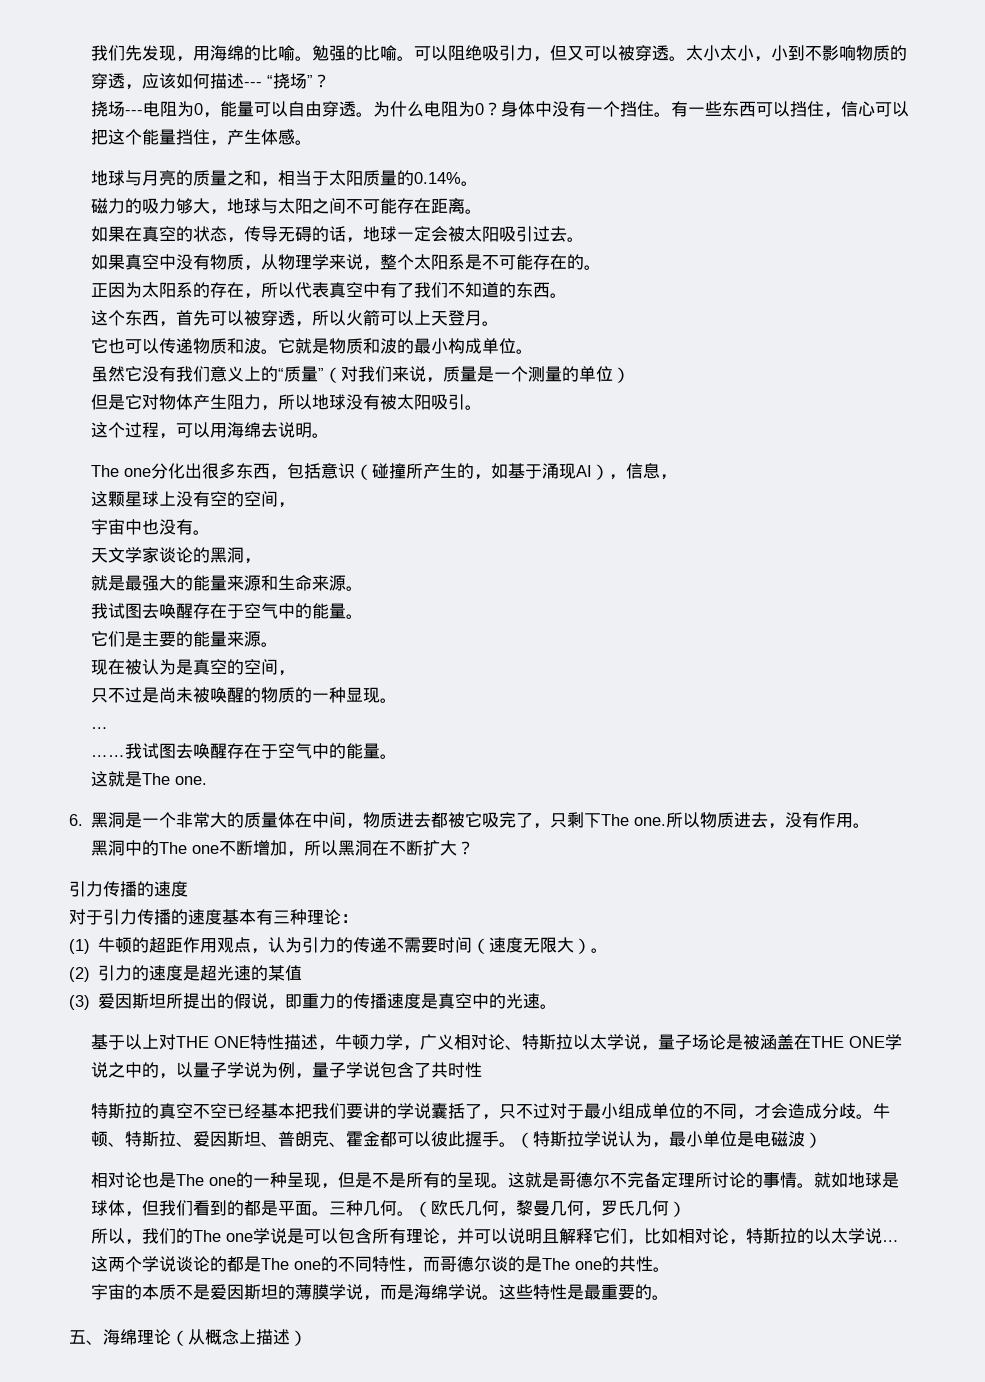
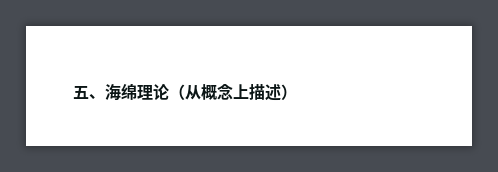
[91,45,908,62] [91,73,331,90] [91,101,910,118] [91,129,313,146] [91,170,479,187] [91,198,483,215] [91,226,585,243] [91,254,602,271] [91,282,568,299] [91,310,500,327] [91,338,534,354] [91,366,631,383] [91,394,483,411] [91,422,330,439] [91,463,678,480] [91,491,296,508] [91,519,211,535] [91,547,262,564] [91,575,364,591] [91,603,364,619] [91,631,279,647] [91,659,296,676] [91,687,398,703] [91,727,109,729] [91,743,398,759] [91,771,208,787] [69,812,871,829] [91,840,475,857] [69,881,188,897] [69,909,358,925] [69,937,609,954] [69,965,303,982] [69,993,558,1010] [91,1034,903,1051] [91,1062,483,1079] [91,1103,891,1120] [91,1131,823,1148] [91,1172,900,1189] [91,1200,687,1217] [91,1228,900,1245] [91,1256,671,1273] [91,1284,670,1301] 我们先发现，用海绵的比喻。勉强的比喻。可以阻绝吸引力，但又可以被穿透。太小太小，小到不影响物质的穿透，应该如何描述--- “挠场”？ // 挠场---电阻为0，能量可以自由穿透。为什么电阻为0？身体中没有一个挡住。有一些东西可以挡住，信心可以把这个能量挡住，产生体感。 // 地球与月亮的质量之和，相当于太阳质量的0.14%。 // 磁力的吸力够大，地球与太阳之间不可能存在距离。 // 如果在真空的状态，传导无碍的话，地球一定会被太阳吸引过去。 // 如果真空中没有物质，从物理学来说，整个太阳系是不可能存在的。 // 正因为太阳系的存在，所以代表真空中有了我们不知道的东西。 // 这个东西，首先可以被穿透，所以火箭可以上天登月。 // 它也可以传递物质和波。它就是物质和波的最小构成单位。 // 虽然它没有我们意义上的“质量”（对我们来说，质量是一个测量的单位） // 但是它对物体产生阻力，所以地球没有被太阳吸引。 // 这个过程，可以用海绵去说明。 // The one分化出很多东西，包括意识（碰撞所产生的，如基于涌现AI），信息， // 这颗星球上没有空的空间， // 宇宙中也没有。 // 天文学家谈论的黑洞， // 就是最强大的能量来源和生命来源。 // 我试图去唤醒存在于空气中的能量。 // 它们是主要的能量来源。 // 现在被认为是真空的空间， // 只不过是尚未被唤醒的物质的一种显现。 // … // ……我试图去唤醒存在于空气中的能量。 // 这就是The one. // 6.黑洞是一个非常大的质量体在中间，物质进去都被它吸完了，只剩下The one.所以物质进去，没有作用。 // 黑洞中的The one不断增加，所以黑洞在不断扩大？ // 引力传播的速度 // 对于引力传播的速度基本有三种理论： // (1)牛顿的超距作用观点，认为引力的传递不需要时间（速度无限大）。 // (2)引力的速度是超光速的某值 // (3)爱因斯坦所提出的假说，即重力的传播速度是真空中的光速。 // 基于以上对THE ONE特性描述，牛顿力学，广义相对论、特斯拉以太学说，量子场论是被涵盖在THE ONE学说之中的，以量子学说为例，量子学说包含了共时性 // 特斯拉的真空不空已经基本把我们要讲的学说囊括了，只不过对于最小组成单位的不同，才会造成分歧。牛顿、特斯拉、爱因斯坦、普朗克、霍金都可以彼此握手。（特斯拉学说认为，最小单位是电磁波） // 相对论也是The one的一种呈现，但是不是所有的呈现。这就是哥德尔不完备定理所讨论的事情。就如地球是球体，但我们看到的都是平面。三种几何。（欧氏几何，黎曼几何，罗氏几何） // 所以，我们的The one学说是可以包含所有理论，并可以说明且解释它们，比如相对论，特斯拉的以太学说…这两个学说谈论的都是The one的不同特性，而哥德尔谈的是The one的共性。 // 宇宙的本质不是爱因斯坦的薄膜学说，而是海绵学说。这些特性是最重要的。 // -> (73, 92) none

